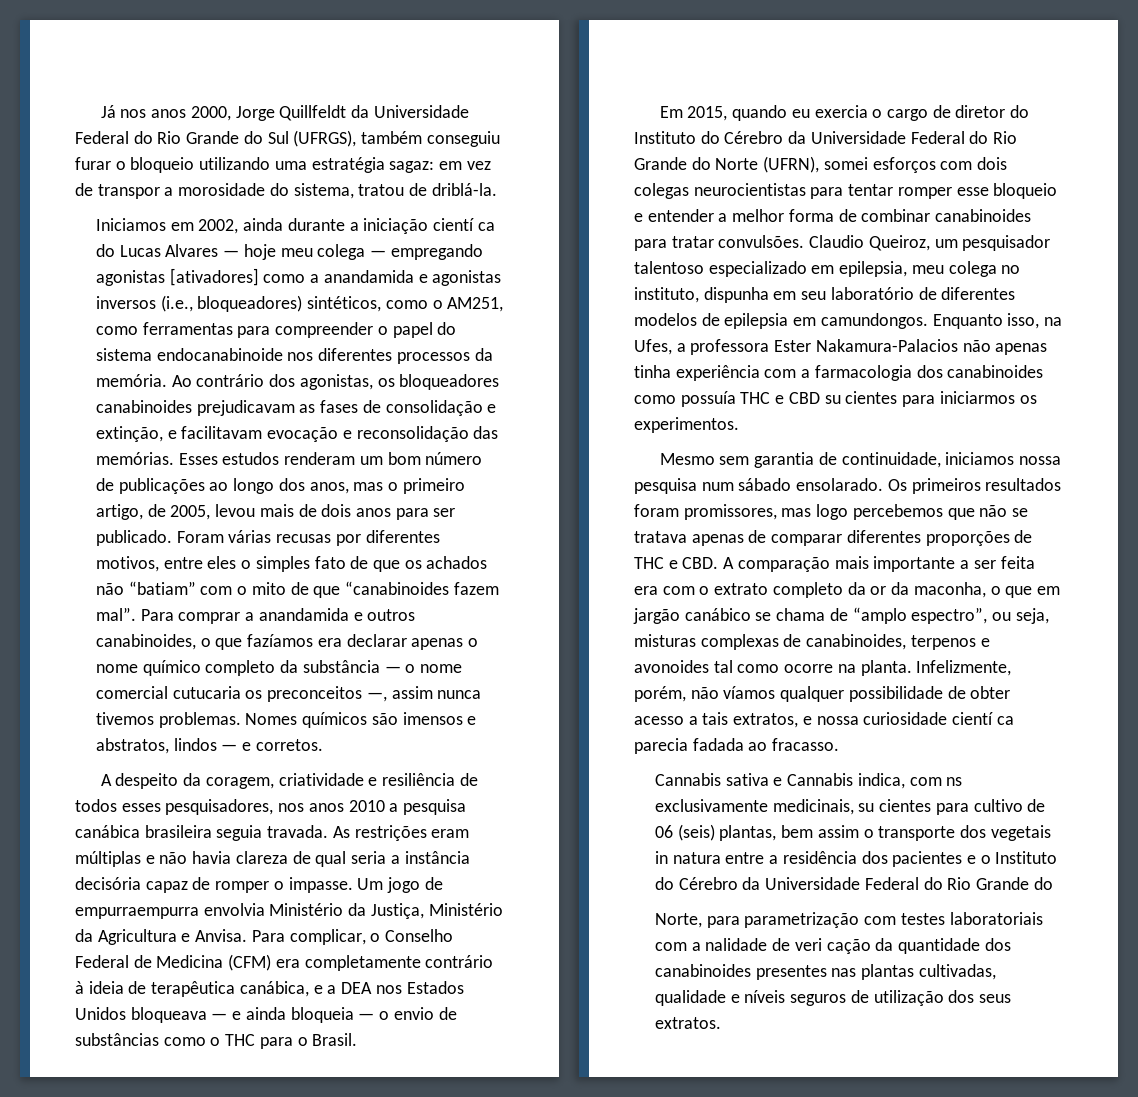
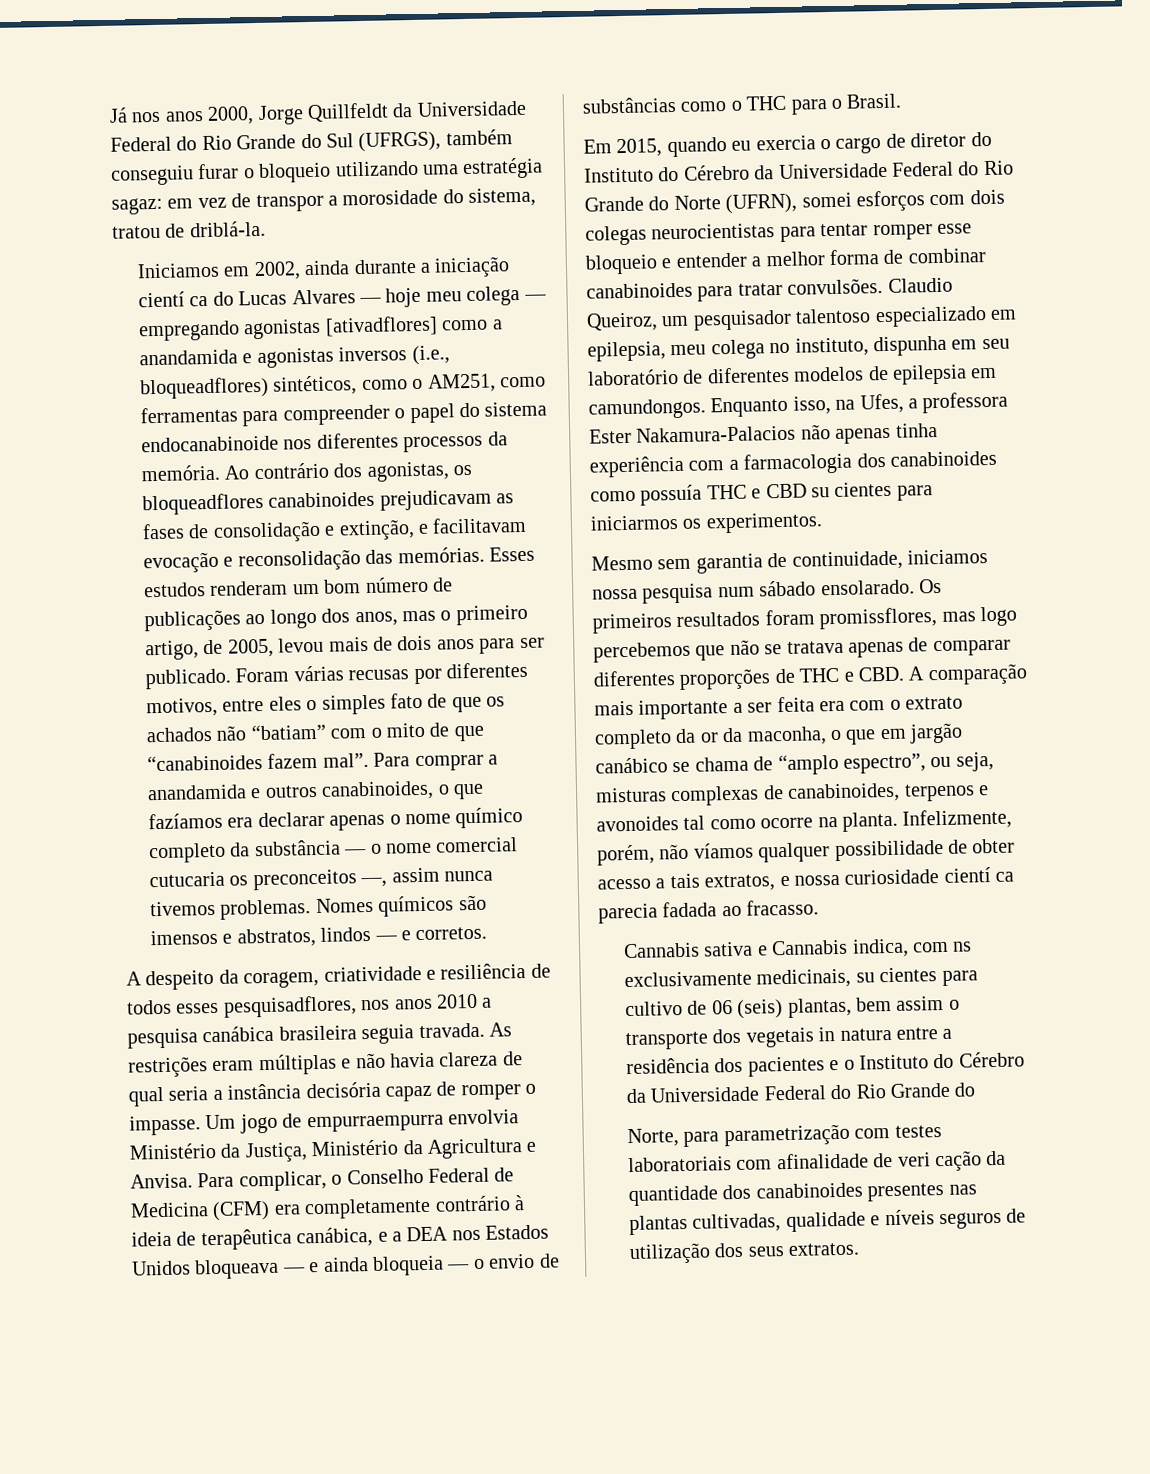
[169,268,259,286] [ativadores] -> [324,315,438,337] [ativadflores]
[197,295,303,312] bloqueadores) -> [140,376,270,400] bloqueadflores)
[399,374,500,390] bloqueadores -> [142,492,265,516] bloqueadflores
[165,799,274,815] pesquisadores, -> [222,995,357,1018] pesquisadflores,
[683,504,777,520] promissores, -> [819,607,938,630] promissflores,
[691,938,768,951] a nalidade -> [776,1152,869,1170] afinalidade

